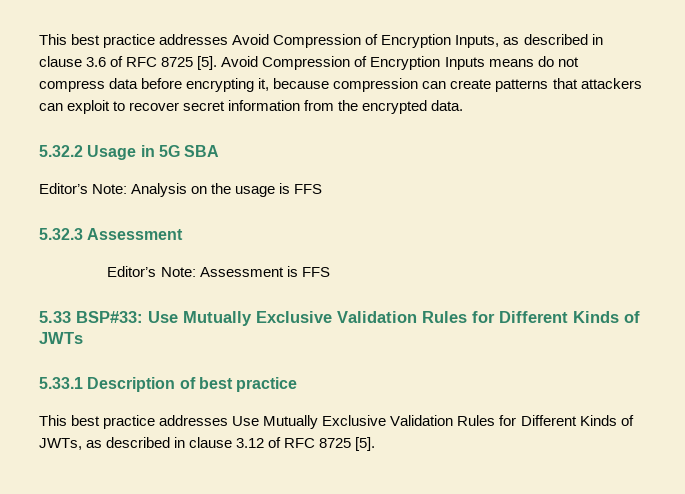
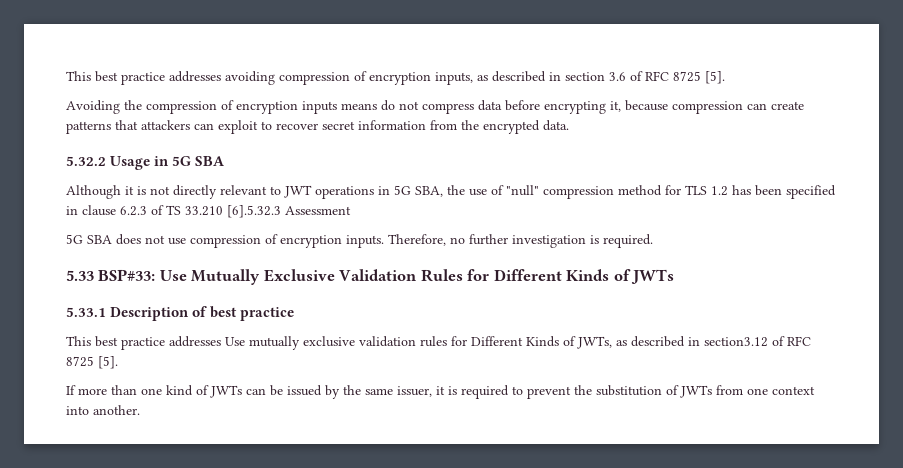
[39,34,603,48] [39,56,82,67] This best practice addresses Avoid Compression of Encryption Inputs, as described in clause -> [66,71,605,85] This best practice addresses avoiding compression of encryption inputs, as described in section
[221,56,485,70] Avoid Compression of Encryption Inputs -> [66,100,337,114] // Avoiding the compression of encryption inputs
[39,183,323,197] [39,228,184,240] [107,266,330,277] Editor’s Note: Analysis on the usage is FFS // 5.32.3 Assessment // Editor’s Note: Assessment is FFS -> [66,185,836,199] [66,205,351,218] [66,234,653,248] Although it is not directly relevant to JWT operations in 5G SBA, the use of "null" compression method for TLS 1.2 has been specified in clause 6.2.3 of TS 33.210 [6].5.32.3 Assessment // 5G SBA does not use compression of encryption inputs. Therefore, no further investigation is required.
[263,415,496,429] Mutually Exclusive Validation Rules -> [249,336,447,350] mutually exclusive validation rules
[189,437,376,451] clause 3.12 of RFC 8725 [5]. -> [704,336,811,347] [66,356,118,369] [66,385,815,399] [66,405,140,415] section3.12 of RFC 8725 [5]. // If more than one kind of JWTs can be issued by the same issuer, it is required to prevent the substitution of JWTs from one context into another.

